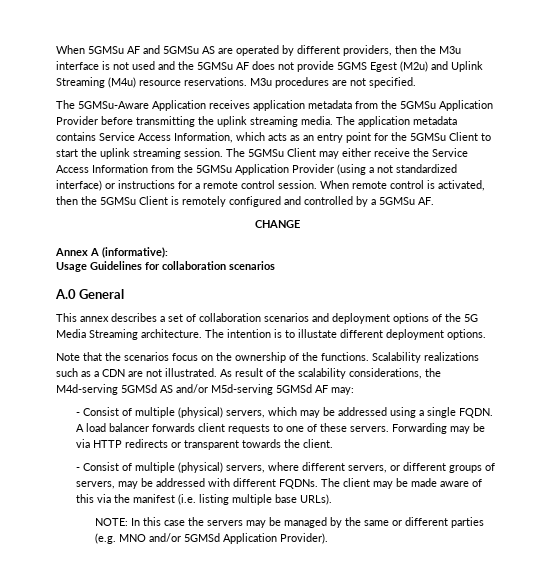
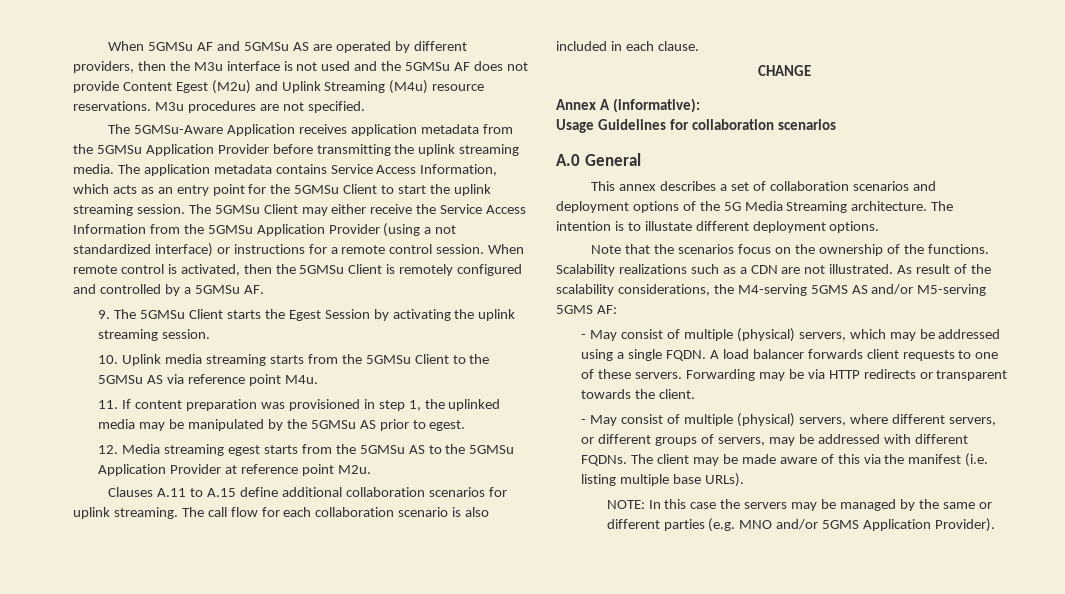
[337,62,367,70] 5GMS -> [122,82,172,91] Content
(434, 201) none -> [98,309,516,321] [98,329,211,341] [98,354,490,366] [98,374,318,386] [98,399,501,411] [98,419,466,431] [98,444,515,456] [98,464,371,476] [108,487,507,497] [73,507,490,519] [556,41,699,51] // 9. The 5GMSu Client starts the Egest Session by activating the uplink streaming session. // 10. Uplink media streaming starts from the 5GMSu Client to the 5GMSu AS via reference point M4u. // 11. If content preparation was provisioned in step 1, the uplinked media may be manipulated by the 5GMSu AS prior to egest. // 12. Media streaming egest starts from the 5GMSu AS to the 5GMSu Application Provider at reference point M2u. // Clauses A.11 to A.15 define additional collaboration scenarios for uplink streaming. The call flow for each collaboration scenario is also included in each clause.
[56,384,354,395] [75,407,119,416] M4d-serving 5GMSd AS and/or M5d-serving 5GMSd AF may: // - Consist -> [737,284,987,296] [556,305,617,314] [581,329,664,341] M4-serving 5GMS AS and/or M5-serving 5GMS AF: // - May consist
[82,462,119,471] Consist -> [590,414,664,426] May consist
[184,533,221,542] 5GMSd -> [822,520,860,529] 5GMS

